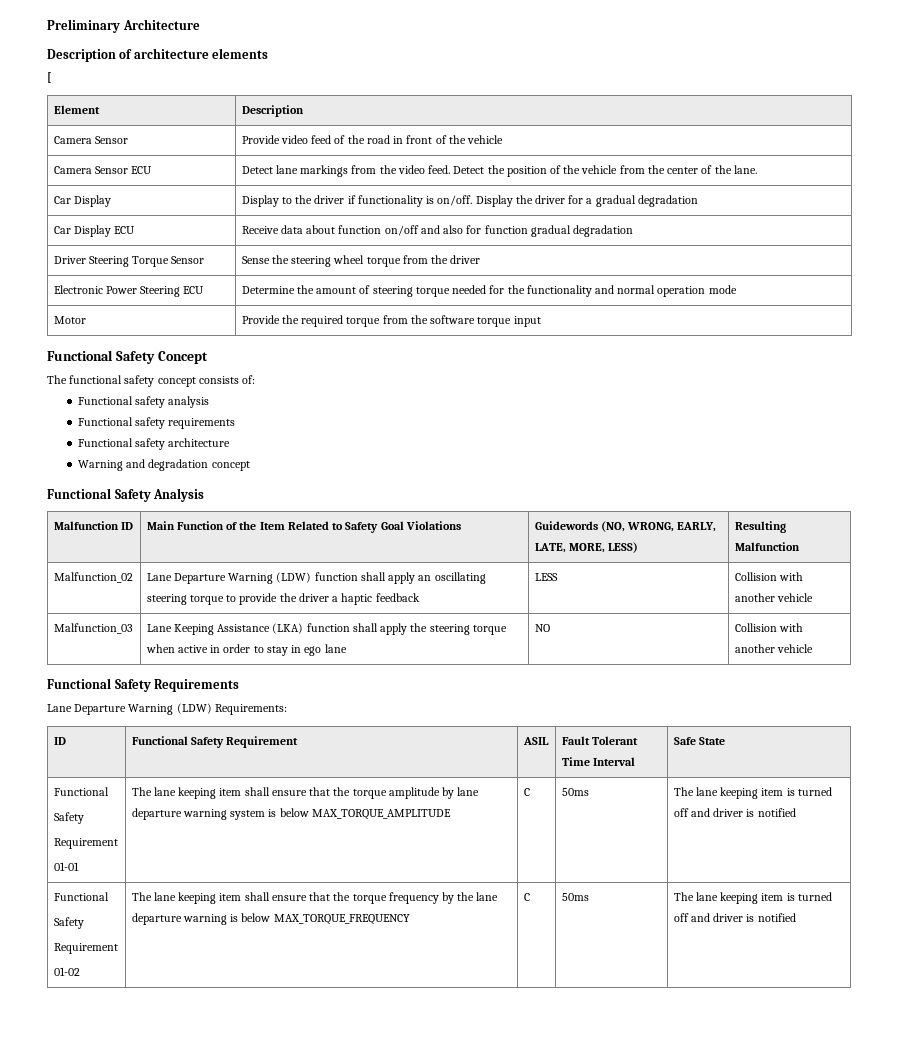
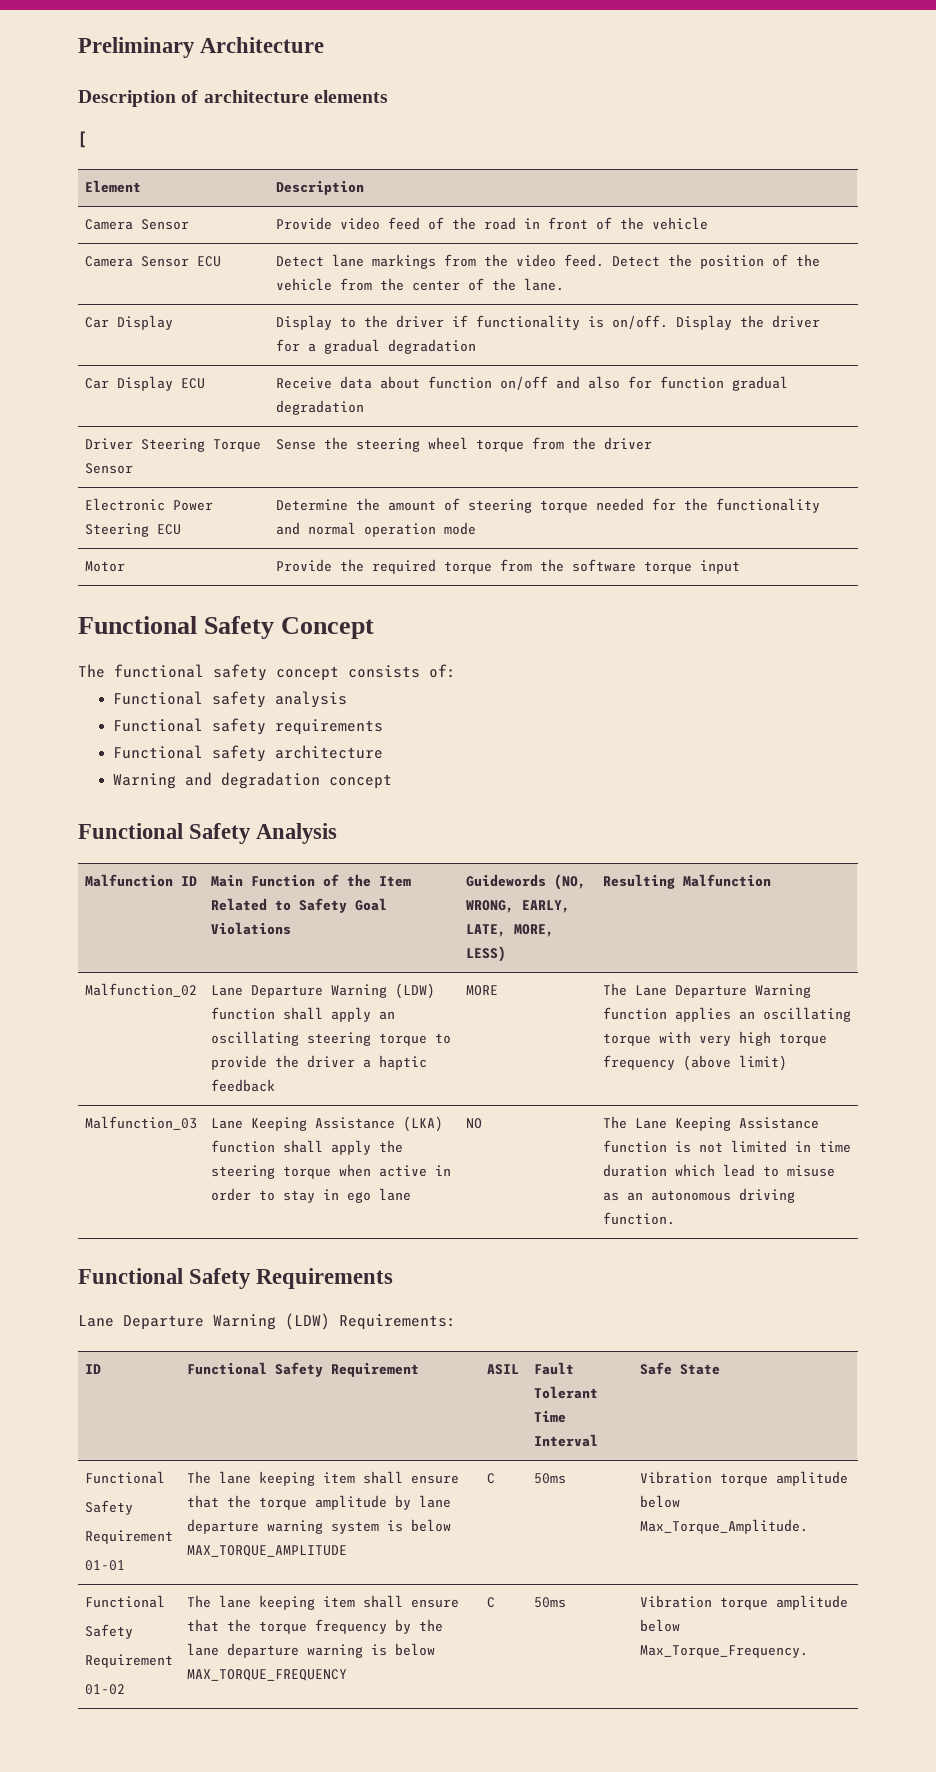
[534,573,558,581] [734,572,803,581] [734,593,813,602] LESS | Collision with another vehicle -> [465,985,498,996] [602,983,811,998] [602,1007,851,1022] [602,1031,827,1046] [602,1055,787,1071] MORE | The Lane Departure Warning function applies an oscillating torque with very high torque frequency (above limit)
[734,623,803,632] [734,644,813,653] Collision with another vehicle -> [602,1116,819,1131] [602,1140,851,1153] [602,1164,835,1177] [602,1188,795,1203] [602,1212,675,1225] The Lane Keeping Assistance function is not limited in time duration which lead to misuse as an autonomous driving function.
[673,787,832,799] [673,808,796,817] The lane keeping item is turned off and driver is notified -> [639,1471,848,1486] [639,1495,680,1508] [639,1519,808,1534] Vibration torque amplitude below Max_Torque_Amplitude.
[673,892,832,904] [673,913,796,922] The lane keeping item is turned off and driver is notified -> [639,1595,848,1610] [639,1619,680,1632] [639,1645,808,1658] Vibration torque amplitude below Max_Torque_Frequency.

